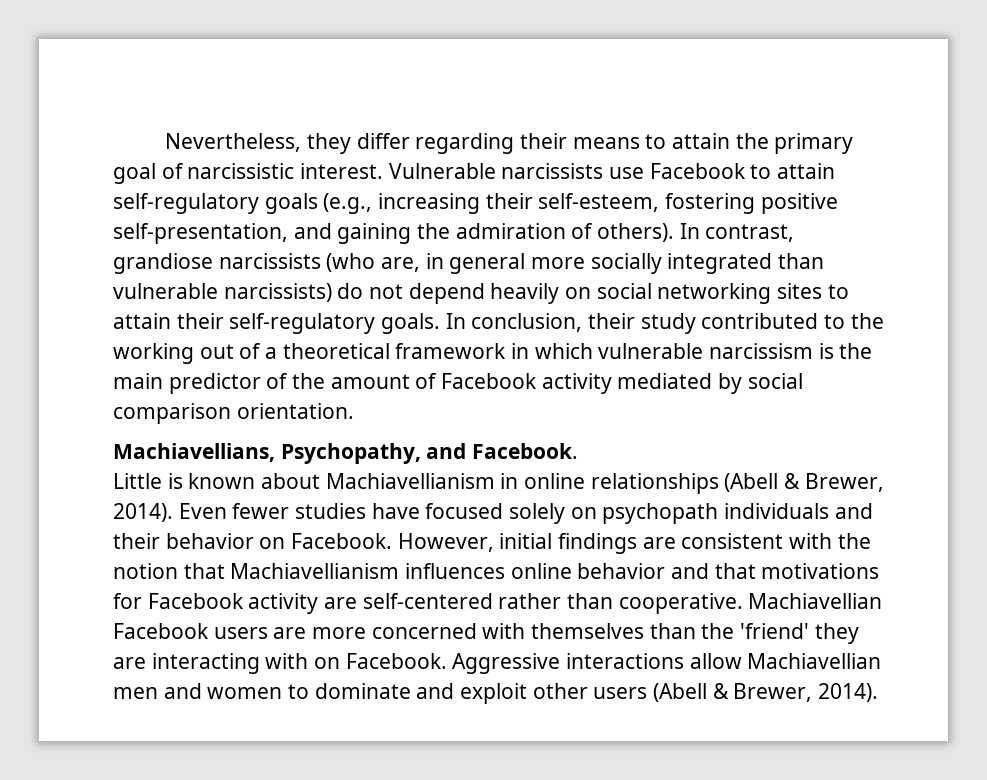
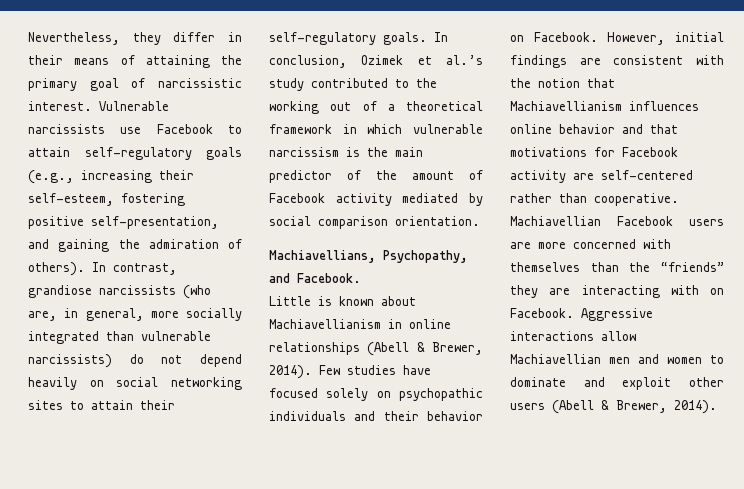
[415,133,515,154] regarding -> [228,32,242,42] in
[645,133,730,149] to attain -> [120,55,210,68] of attaining
[449,253,526,274] general -> [85,308,144,321] general,
[588,313,636,329] their -> [361,55,483,65] Ozimek et al.’s
[178,503,290,519] Even fewer -> [319,365,340,375] Few
[602,503,719,524] psychopath -> [399,388,483,401] psychopathic
[740,623,810,639] 'friend' -> [661,262,724,272] “friends”

